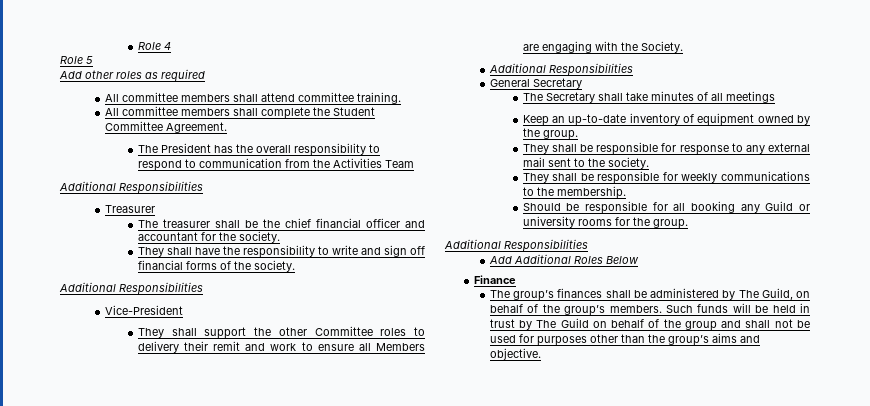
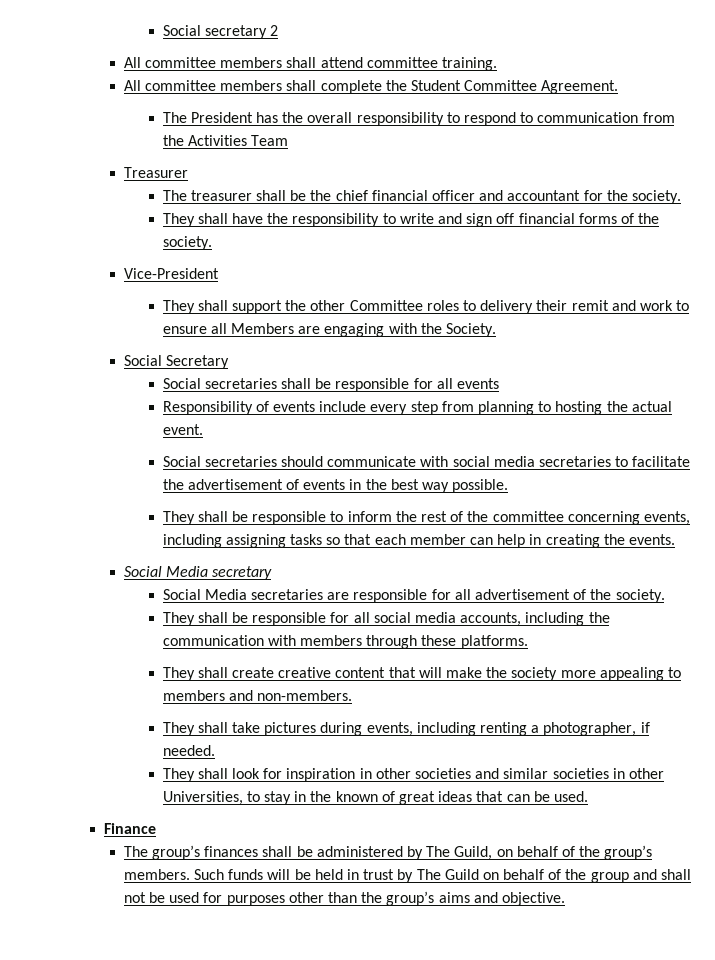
[137,42,171,50] [60,56,93,64] [59,69,205,82] Role 4 // Role 5 // Add other roles as required -> [162,25,279,39] Social secretary 2
[59,181,203,194] // Additional Responsibilities -> (289, 140) none
[59,282,203,295] // Additional Responsibilities -> (212, 243) none
[488,63,633,76] [489,78,582,89] [522,91,775,103] [522,113,810,126] [522,128,578,140] [522,142,810,155] [522,157,585,167] Additional Responsibilities // General Secretary // The Secretary shall take minutes of all meetings // Keep an up-to-date inventory of equipment owned by the group. // They shall be responsible for response to any external mail sent to -> [123,355,230,369] [162,378,499,392] [162,401,672,415] [162,424,203,435] [162,456,691,467] [162,479,509,493] [162,511,690,525] [162,534,675,548] [123,566,273,580] [162,589,587,603] Social Secretary // Social secretaries shall be responsible for all events // Responsibility of events include every step from planning to hosting the actual event. // Social secretaries should communicate with social media secretaries to facilitate the advertisement of events in the best way possible. // They shall be responsible to inform the rest of the committee concerning events, including assigning tasks so that each member can help in creating the events. // Social Media secretary // Social Media secretaries are responsible for all advertisement of
[681,171,810,183] [522,186,626,199] [522,201,810,214] [522,216,688,229] [444,239,588,252] [488,254,639,264] weekly communications to the membership. // Should be responsible for all booking any Guild or university rooms for the group. // Additional Responsibilities // Add Additional Roles Below -> [353,612,610,626] [162,635,528,649] [162,667,681,681] [162,690,353,701] [162,722,650,736] [162,745,215,756] [162,768,664,782] [162,791,588,805] all social media accounts, including the communication with members through these platforms. // They shall create creative content that will make the society more appealing to members and non-members. // They shall take pictures during events, including renting a photographer, if needed. // They shall look for inspiration in other societies and similar societies in other Universities, to stay in the known of great ideas that can be used.

